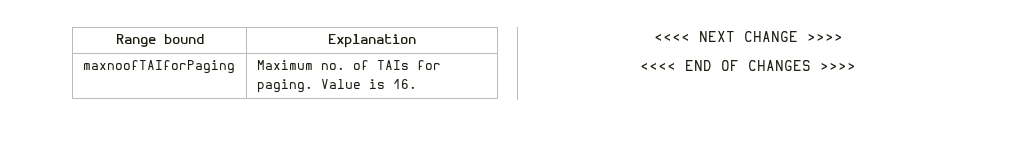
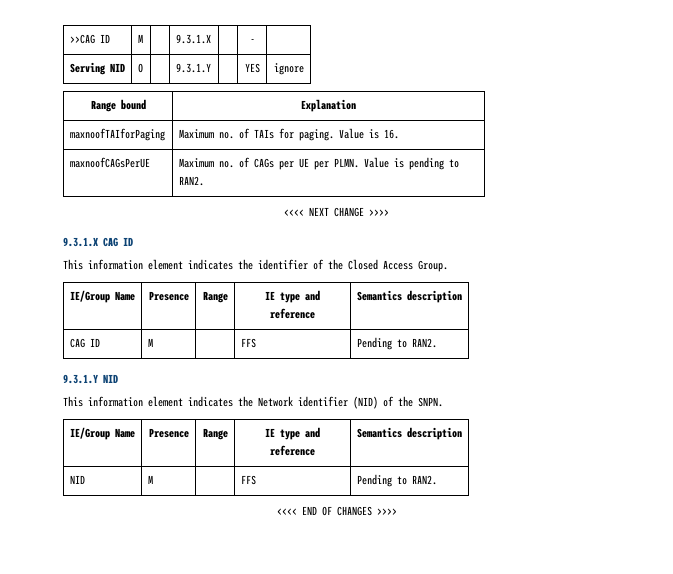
(115, 40) none -> [69,34,110,44] [137,34,143,43] [175,34,211,44] [249,39,255,43] [69,62,125,75] [137,63,143,73] [175,63,211,73] [244,63,260,73] [273,63,304,75] >>CAG ID | M | | 9.3.1.X | | - | // Serving NID | O | | 9.3.1.Y | | YES | ignore //
[653,31,843,42] // <<<< NEXT CHANGE >>>> -> [69,157,150,168] [178,157,459,170] [178,176,204,186] [284,207,389,217] [63,237,133,247] [63,259,448,272] [70,290,135,303] [148,291,189,301] [202,291,228,303] [265,290,320,303] [270,308,315,319] [357,290,462,303] [69,338,100,348] [147,338,153,347] [240,338,256,348] [356,337,437,350] [63,374,118,384] [63,396,443,409] [70,427,135,440] [148,428,189,438] [202,428,228,440] [265,427,320,440] [270,445,315,456] [357,427,462,440] [69,475,85,484] [147,475,153,484] [240,475,256,485] [356,474,437,487] // maxnoofCAGsPerUE | Maximum no. of CAGs per UE per PLMN. Value is pending to RAN2. // <<<< NEXT CHANGE >>>> // 9.3.1.X CAG ID // This information element indicates the identifier of the Closed Access Group. // IE/Group Name | Presence | Range | IE type and reference | Semantics description // CAG ID | M | | FFS | Pending to RAN2. // 9.3.1.Y NID // This information element indicates the Network identifier (NID) of the SNPN. // IE/Group Name | Presence | Range | IE type and reference | Semantics description // NID | M | | FFS | Pending to RAN2.

